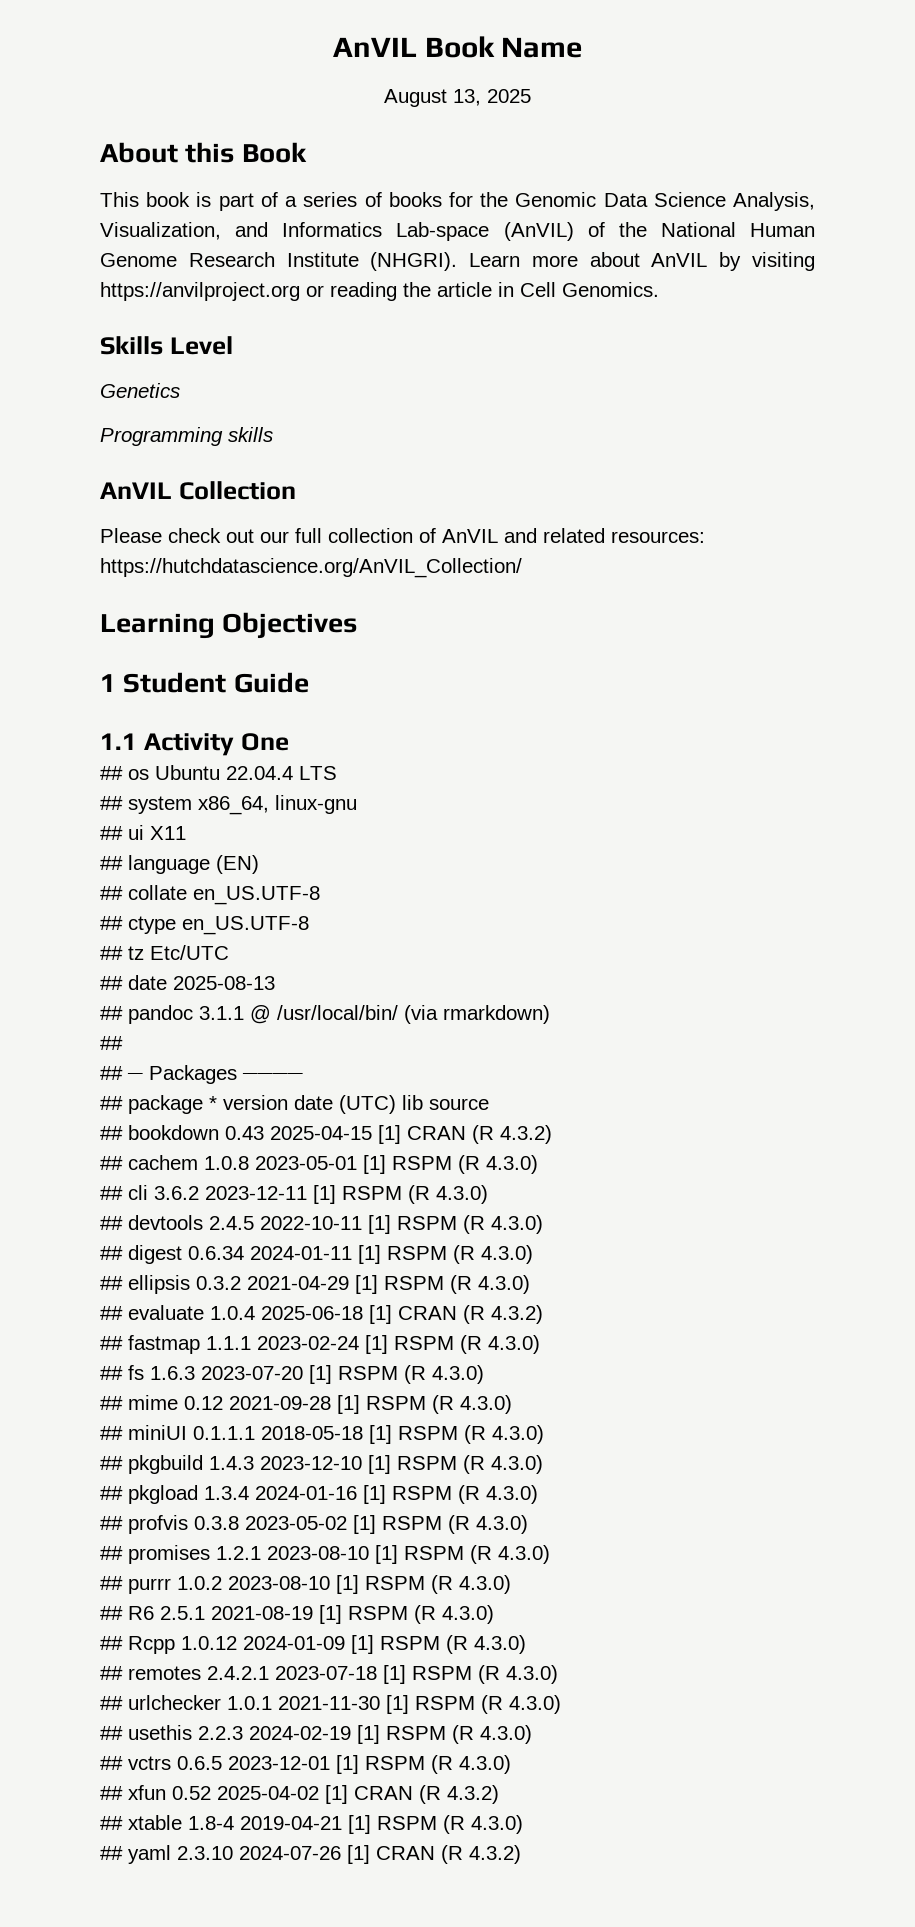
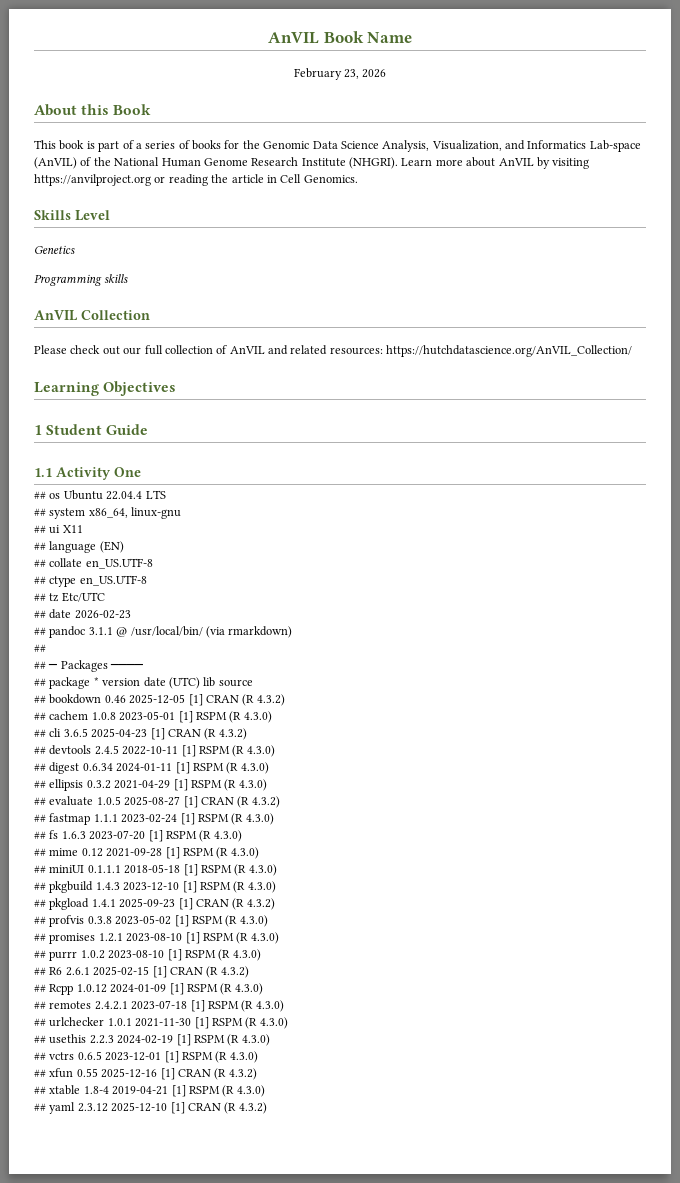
[384,89,531,107] August 13, 2025 -> [293,68,387,80] February 23, 2026
[173,976,275,990] 2025-08-13 -> [74,610,131,619] 2026-02-23
[225,1126,372,1140] 0.43 2025-04-15 -> [104,694,186,704] 0.46 2025-12-05
[154,1185,488,1204] 3.6.2 2023-12-11 [1] RSPM (R 4.3.0) -> [63,728,247,740] 3.6.5 2025-04-23 [1] CRAN (R 4.3.2)
[210,1306,363,1320] 1.0.4 2025-06-18 -> [96,796,181,806] 1.0.5 2025-08-27
[204,1485,538,1504] 1.3.4 2024-01-16 [1] RSPM (R 4.3.0) -> [91,898,275,910] 1.4.1 2025-09-23 [1] CRAN (R 4.3.2)
[160,1605,494,1624] 2.5.1 2021-08-19 [1] RSPM (R 4.3.0) -> [65,966,249,978] 2.6.1 2025-02-15 [1] CRAN (R 4.3.2)
[172,1786,319,1800] 0.52 2025-04-02 -> [76,1068,158,1078] 0.55 2025-12-16
[177,1846,341,1860] 2.3.10 2024-07-26 -> [77,1102,168,1112] 2.3.12 2025-12-10

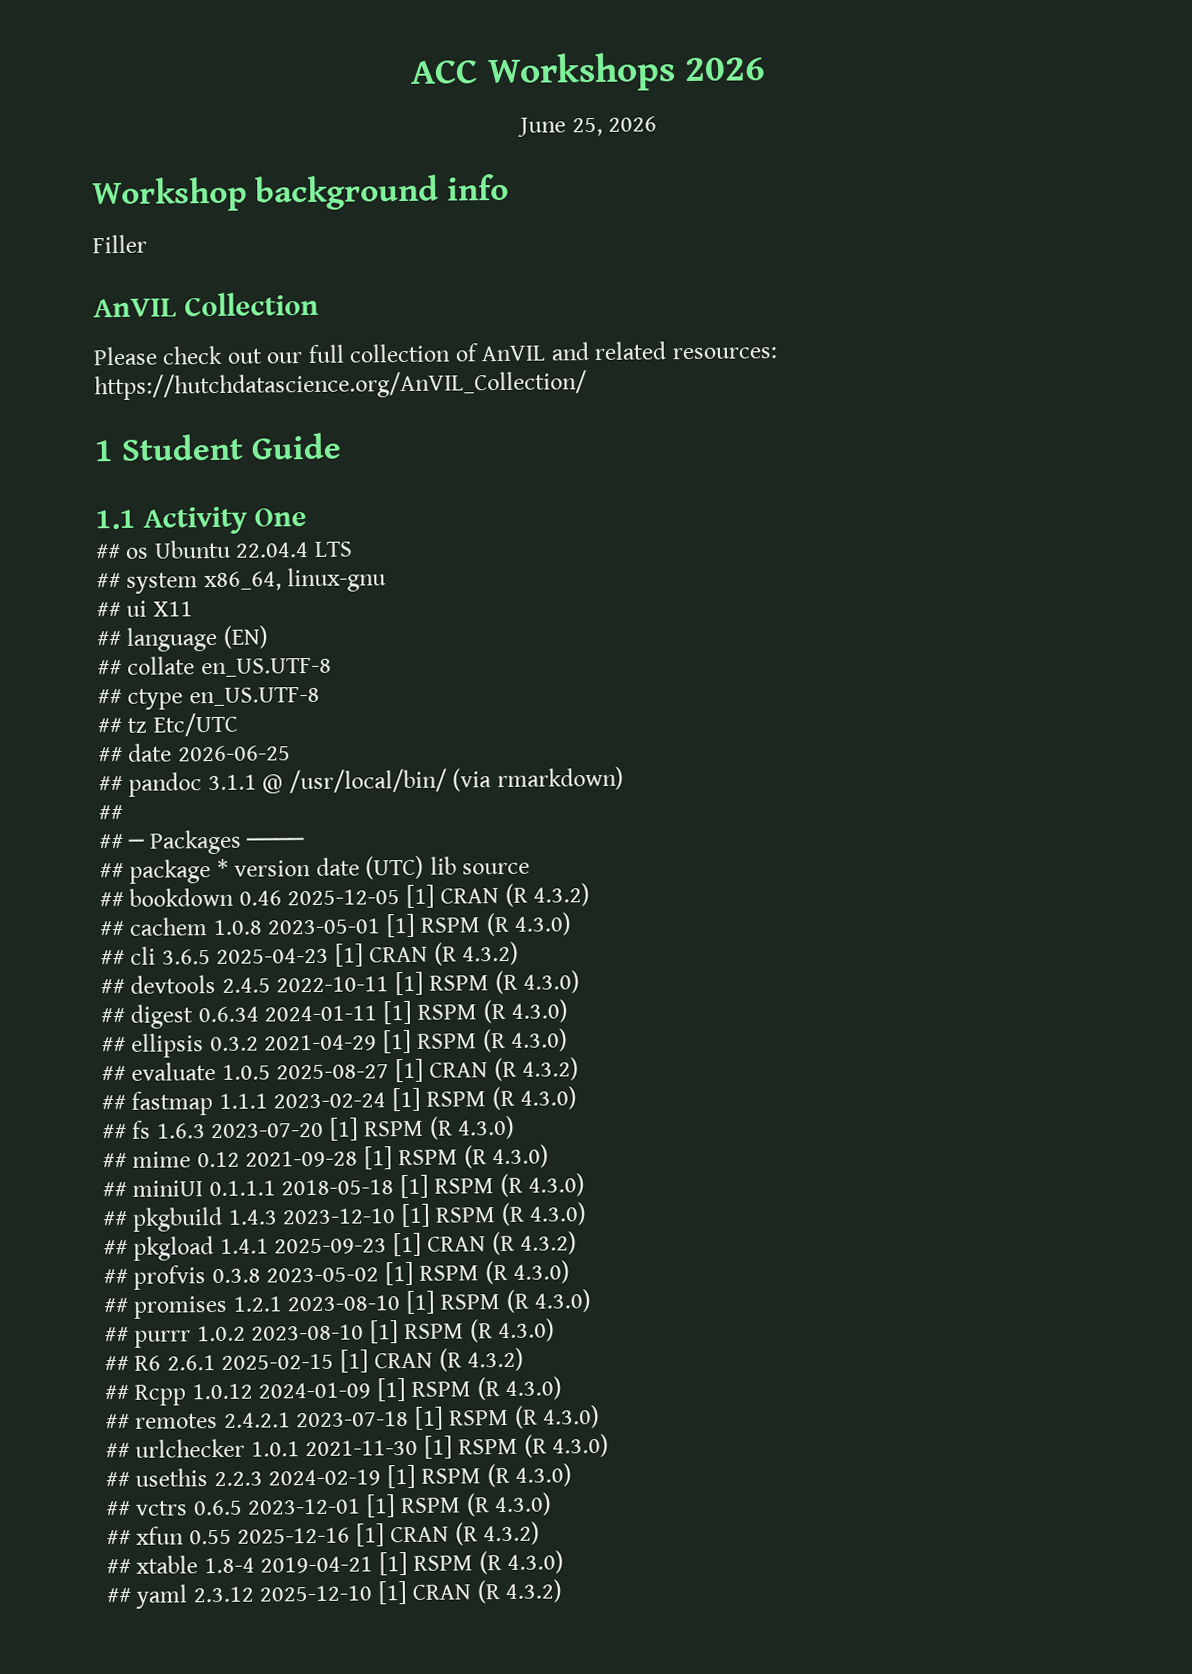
[267,31,413,44] [293,68,387,80] [34,104,152,116] [34,140,641,152] [34,157,590,169] [34,174,358,186] [34,210,110,221] [34,245,75,254] [34,274,129,286] AnVIL Book Name // February 23, 2026 // About this Book // This book is part of a series of books for the Genomic Data Science Analysis, Visualization, and Informatics Lab-space (AnVIL) of the National Human Genome Research Institute (NHGRI). Learn more about AnVIL by visiting https://anvilproject.org or reading the article in Cell Genomics. // Skills Level // Genetics // Programming skills -> [410,52,766,93] [517,116,657,137] [92,173,510,213] [92,234,147,254] ACC Workshops 2026 // June 25, 2026 // Workshop background info // Filler
[34,381,177,396] // Learning Objectives -> (587, 385) none
[74,610,131,619] 2026-02-23 -> [177,745,291,762] 2026-06-25

